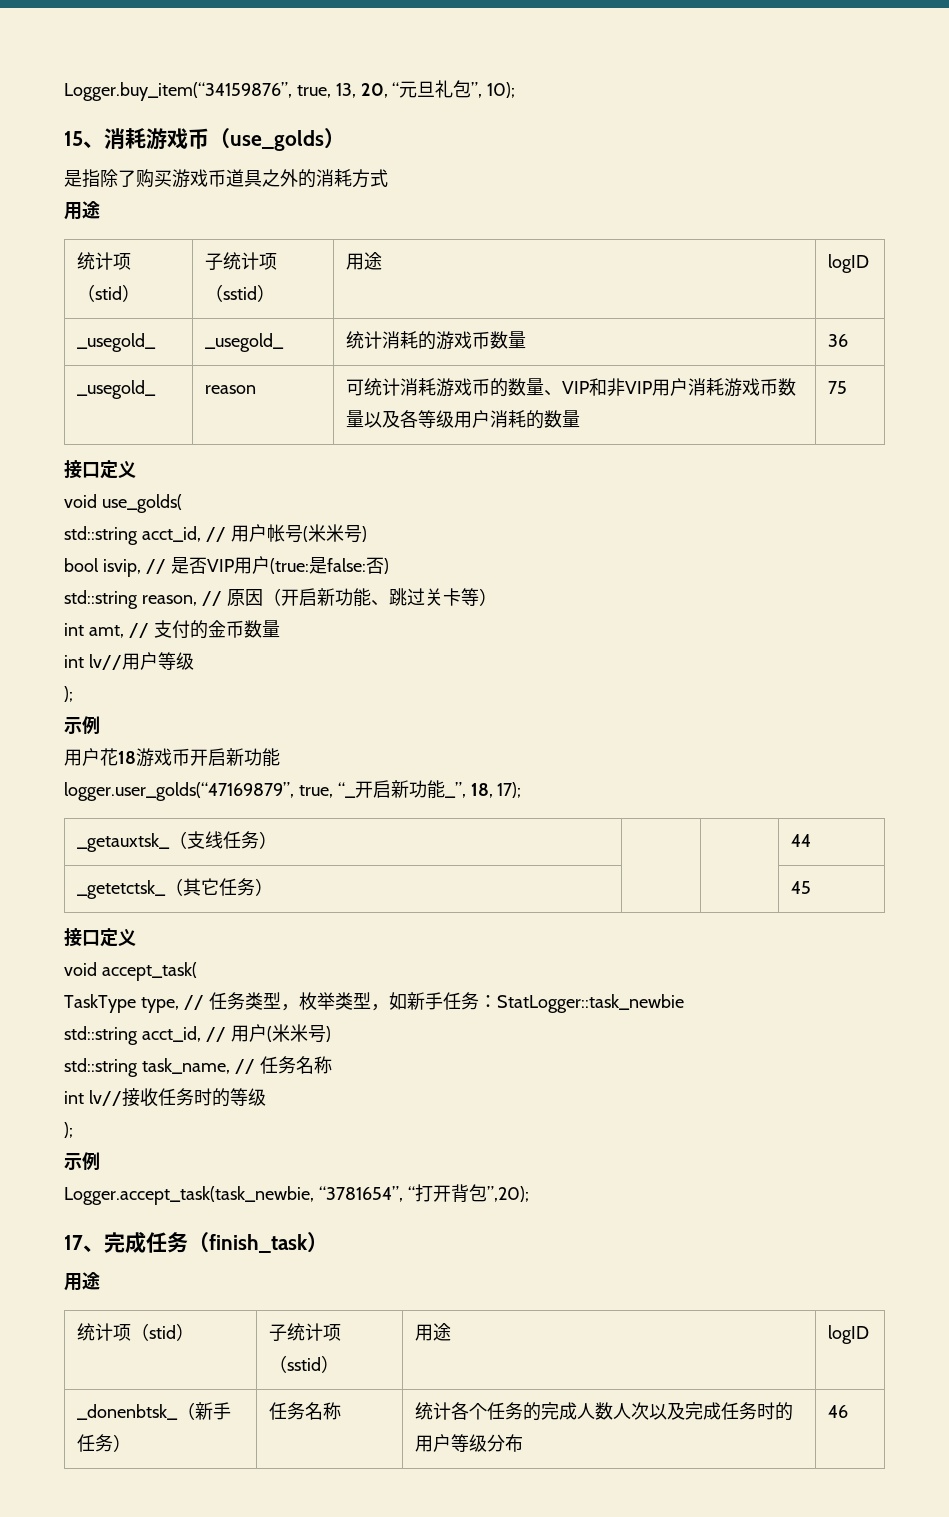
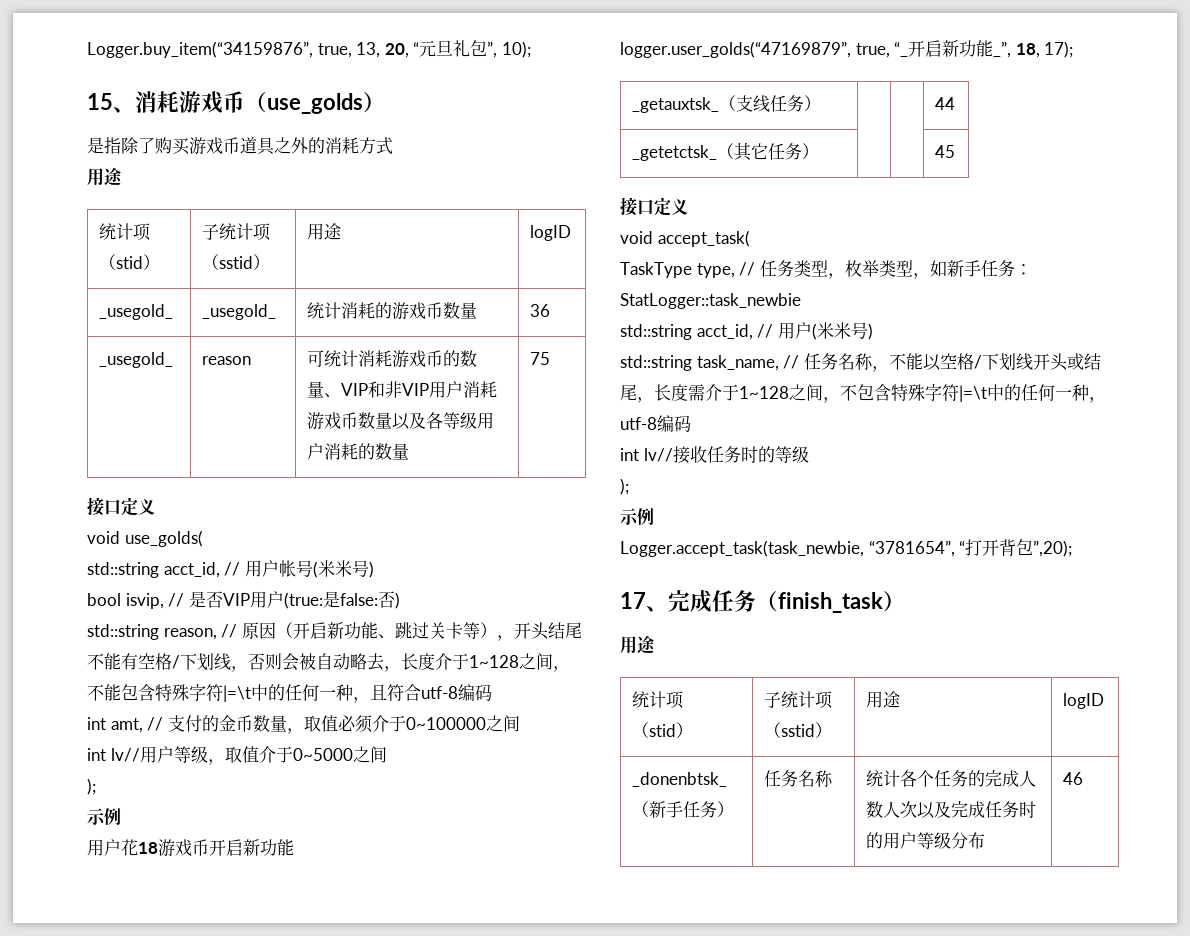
(497, 597) none -> [496,622,582,641] [87,653,570,672] [87,684,492,703] ，开头结尾不能有空格/下划线，否则会被自动略去，长度介于1~128之间，不能包含特殊字符|=\t中的任何一种，且符合utf-8编码
(280, 629) none -> [286,715,520,734] ，取值必须介于0~100000之间
(194, 661) none -> [207,746,387,765] ，取值介于0~5000之间
(332, 1065) none -> [871,353,1101,372] [620,384,1106,403] [620,415,691,432] ，不能以空格/下划线开头或结尾，长度需介于1~128之间，不包含特殊字符|=\t中的任何一种，utf-8编码

